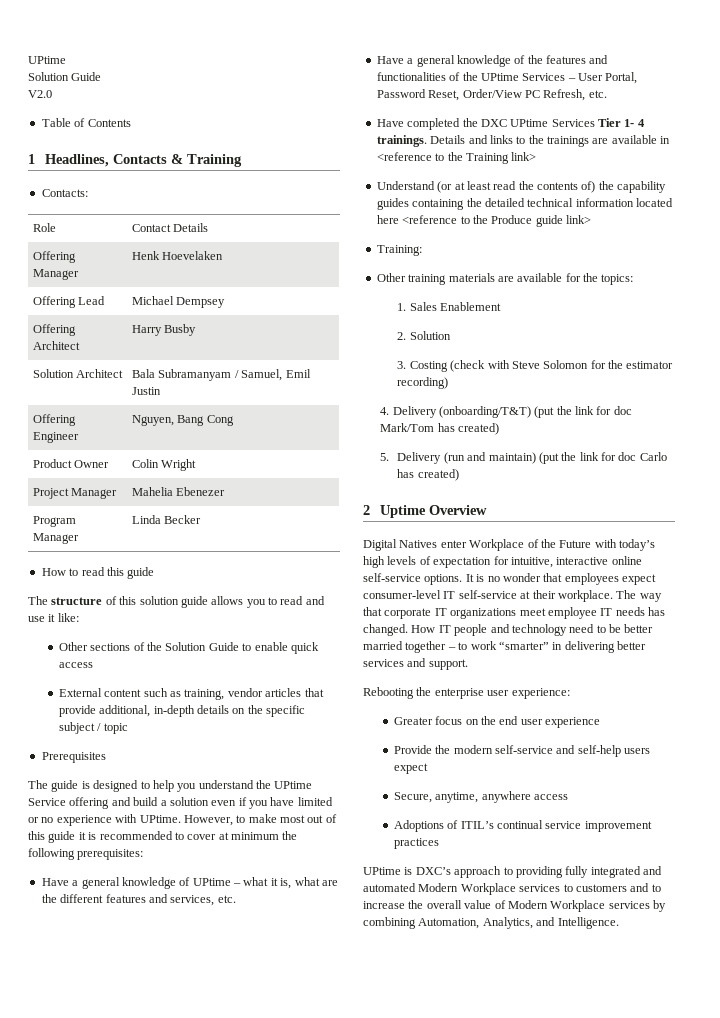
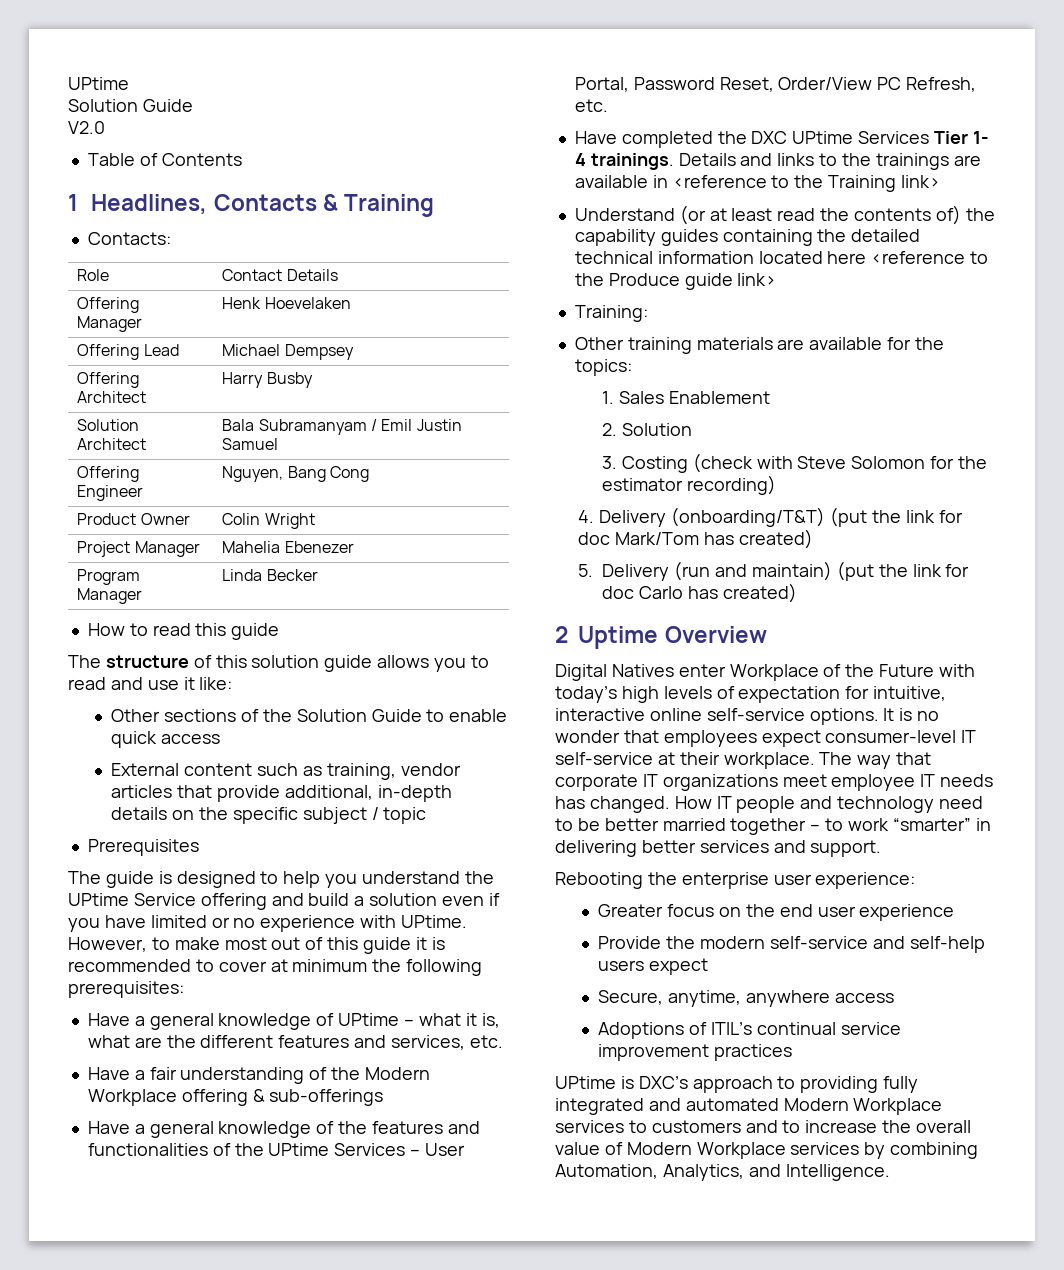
[241,369,283,381] Samuel, -> (378, 425) none
(162, 391) none -> [222,438,279,450] Samuel
(236, 899) none -> [87,1067,430,1084] [87,1089,384,1106] // Have a fair understanding of the Modern Workplace offering & sub-offerings

